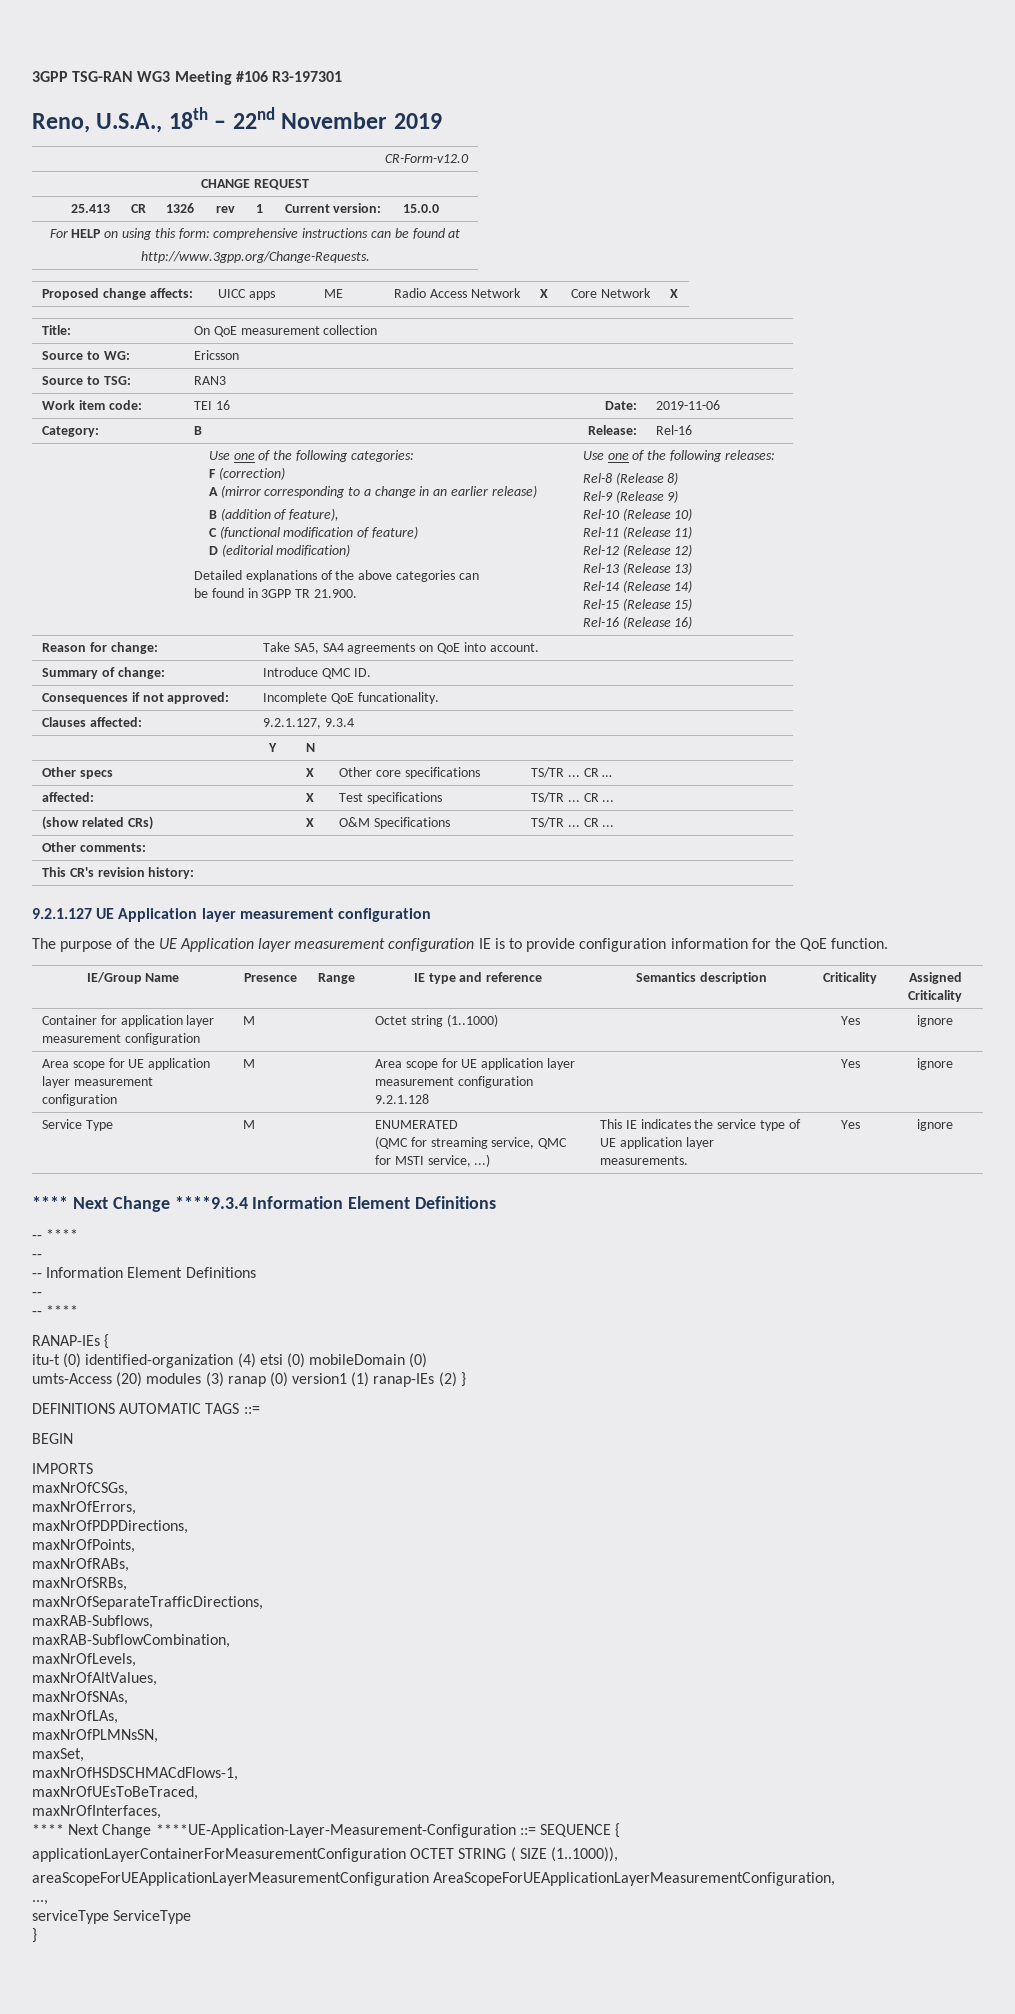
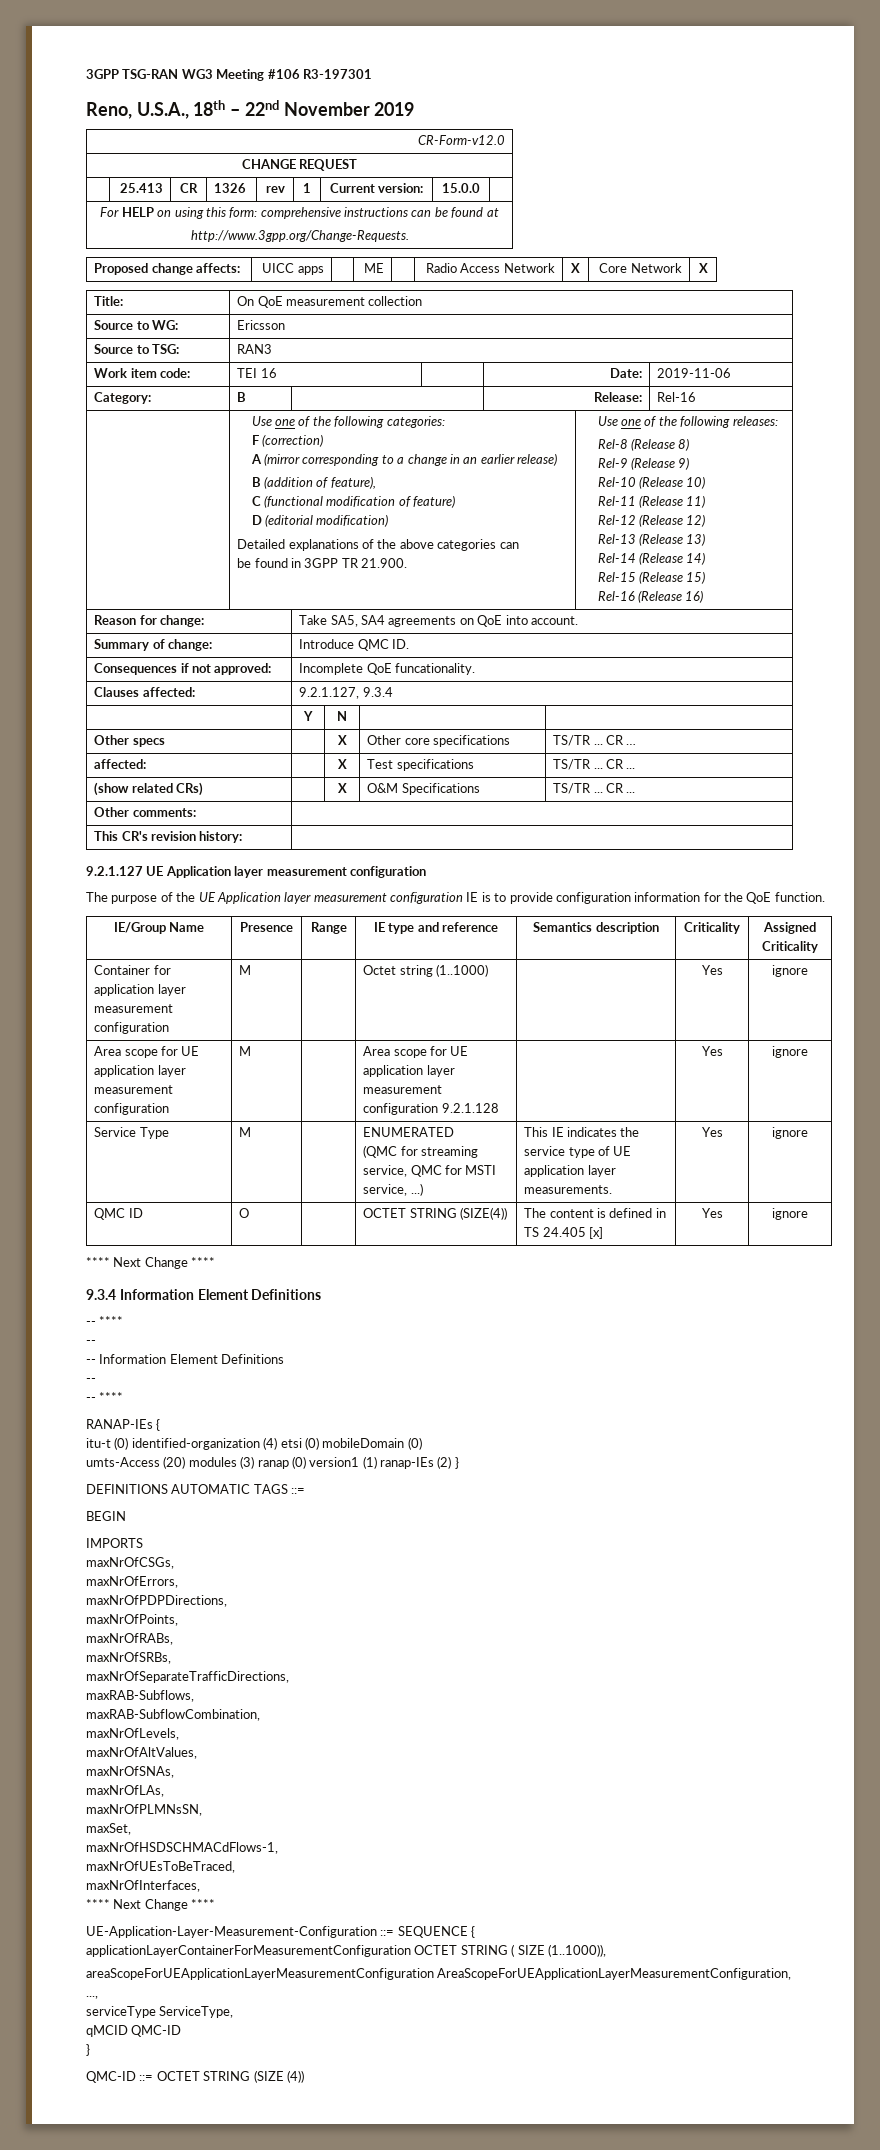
[32,1196,248,1212] // **** Next Change ****9.3.4 -> [94,1208,143,1220] [239,1208,250,1218] [363,1207,507,1220] [524,1208,666,1218] [524,1227,603,1239] [701,1208,723,1218] [772,1208,808,1220] [86,1257,216,1269] [86,1289,116,1300] // QMC ID | O | | OCTET STRING (SIZE(4)) | The content is defined in TS 24.405 [x] | Yes | ignore // **** Next Change **** // 9.3.4
[155,1824,516,1838] ****UE-Application-Layer-Measurement-Configuration -> [191,1899,216,1909] [86,1926,377,1938] **** // UE-Application-Layer-Measurement-Configuration
[113,1910,192,1924] [32,1928,37,1943] ServiceType // } -> [159,2006,234,2018] [86,2025,182,2037] [86,2044,90,2056] [86,2070,304,2083] ServiceType, // qMCID QMC-ID // } // QMC-ID ::= OCTET STRING (SIZE (4))

